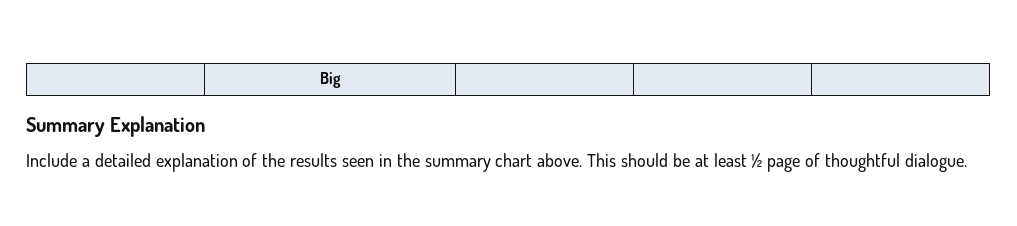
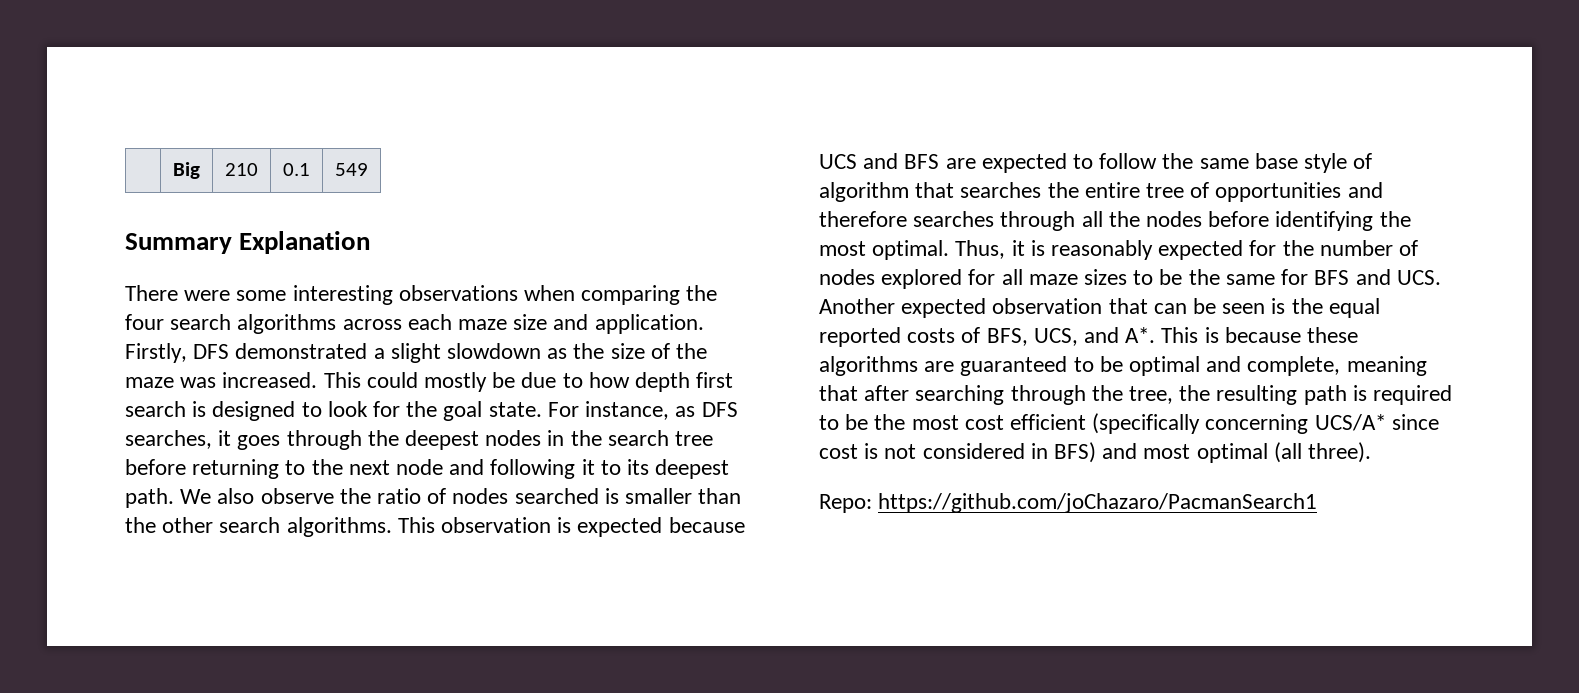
(341, 80) | | -> [225,163,258,176] [283,163,310,176] [335,163,368,176] 210 | 0.1 | 549
[26,153,967,172] Include a detailed explanation of the results seen in the summary chart above. This should be at least ½ page of thoughtful dialogue. -> [125,285,718,305] [125,314,704,334] [125,343,708,363] [125,372,734,392] [125,401,738,421] [125,430,714,450] [125,459,730,479] [125,488,742,508] [125,517,745,537] [819,153,1373,173] [819,182,1383,202] [819,211,1411,231] [819,240,1419,260] [819,269,1441,289] [819,298,1380,318] [819,327,1359,347] [819,356,1427,376] [819,385,1453,405] [819,413,1439,434] [819,442,1372,463] [819,493,1318,513] There were some interesting observations when comparing the four search algorithms across each maze size and application. Firstly, DFS demonstrated a slight slowdown as the size of the maze was increased. This could mostly be due to how depth first search is designed to look for the goal state. For instance, as DFS searches, it goes through the deepest nodes in the search tree before returning to the next node and following it to its deepest path. We also observe the ratio of nodes searched is smaller than the other search algorithms. This observation is expected because UCS and BFS are expected to follow the same base style of algorithm that searches the entire tree of opportunities and therefore searches through all the nodes before identifying the most optimal. Thus, it is reasonably expected for the number of nodes explored for all maze sizes to be the same for BFS and UCS. Another expected observation that can be seen is the equal reported costs of BFS, UCS, and A*. This is because these algorithms are guaranteed to be optimal and complete, meaning that after searching through the tree, the resulting path is required to be the most cost efficient (specifically concerning UCS/A* since cost is not considered in BFS) and most optimal (all three). // Repo: https://github.com/joChazaro/PacmanSearch1

